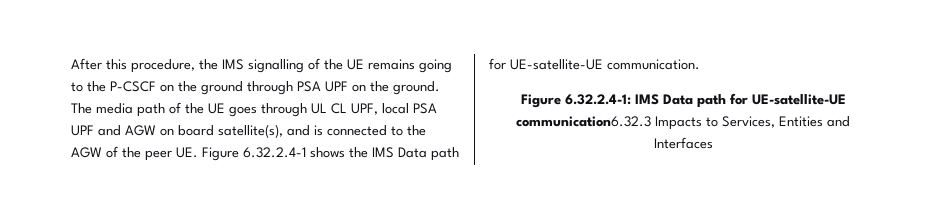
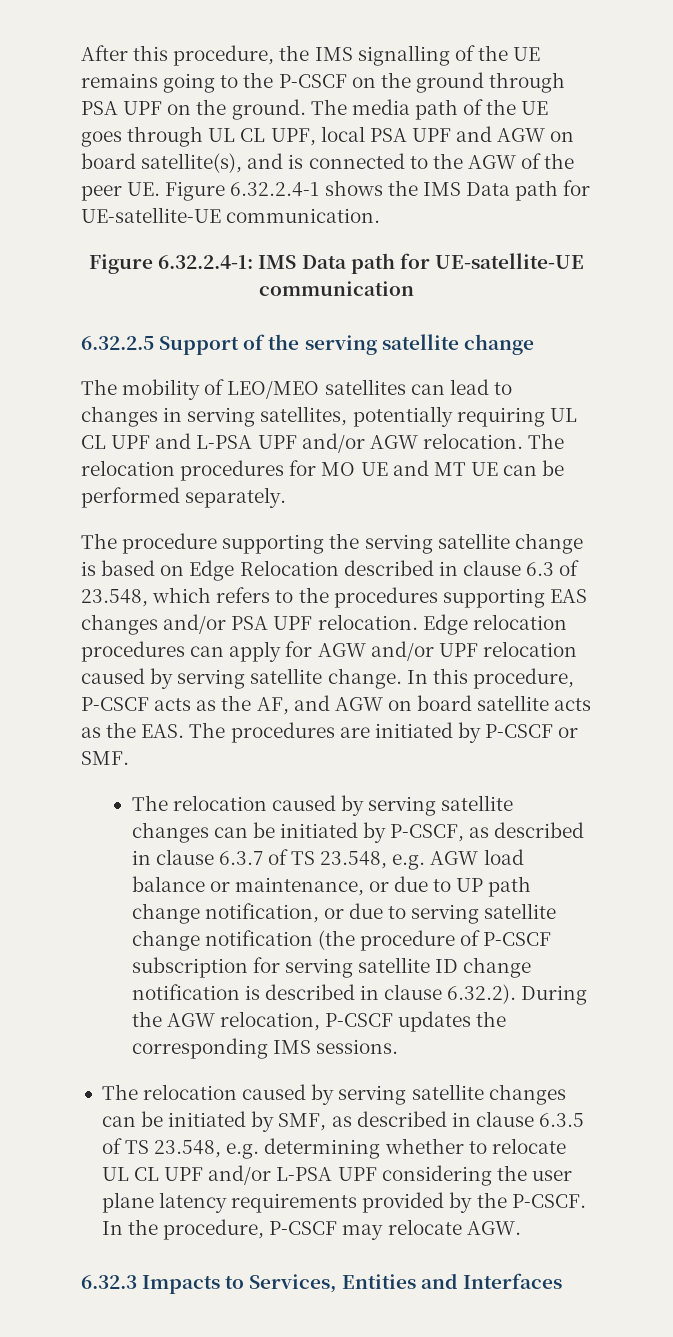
[516,116,651,127] communication6.32.3 -> [259,281,414,296] [81,334,534,355] [81,379,512,400] [81,406,577,427] [81,433,565,453] [81,460,565,481] [81,487,287,508] [81,533,583,554] [81,560,580,581] [81,587,587,608] [81,614,567,635] [81,641,577,662] [81,668,574,689] [81,695,592,715] [81,722,579,743] [81,751,129,765] [131,795,514,816] [131,822,585,843] [131,849,524,870] [131,876,532,897] [131,903,557,924] [131,930,552,951] [131,957,532,978] [131,984,588,1005] [131,1011,507,1032] [131,1038,398,1059] [101,1084,566,1105] [101,1111,585,1132] [101,1138,566,1159] [101,1165,572,1186] [101,1192,586,1213] [101,1219,521,1240] [81,1275,137,1289] communication // 6.32.2.5 Support of the serving satellite change // The mobility of LEO/MEO satellites can lead to changes in serving satellites, potentially requiring UL CL UPF and L-PSA UPF and/or AGW relocation. The relocation procedures for MO UE and MT UE can be performed separately. // The procedure supporting the serving satellite change is based on Edge Relocation described in clause 6.3 of 23.548, which refers to the procedures supporting EAS changes and/or PSA UPF relocation. Edge relocation procedures can apply for AGW and/or UPF relocation caused by serving satellite change. In this procedure, P-CSCF acts as the AF, and AGW on board satellite acts as the EAS. The procedures are initiated by P-CSCF or SMF. // The relocation caused by serving satellite changes can be initiated by P-CSCF, as described in clause 6.3.7 of TS 23.548, e.g. AGW load balance or maintenance, or due to UP path change notification, or due to serving satellite change notification (the procedure of P-CSCF subscription for serving satellite ID change notification is described in clause 6.32.2). During the AGW relocation, P-CSCF updates the corresponding IMS sessions. // The relocation caused by serving satellite changes can be initiated by SMF, as described in clause 6.3.5 of TS 23.548, e.g. determining whether to relocate UL CL UPF and/or L-PSA UPF considering the user plane latency requirements provided by the P-CSCF. In the procedure, P-CSCF may relocate AGW. // 6.32.3

